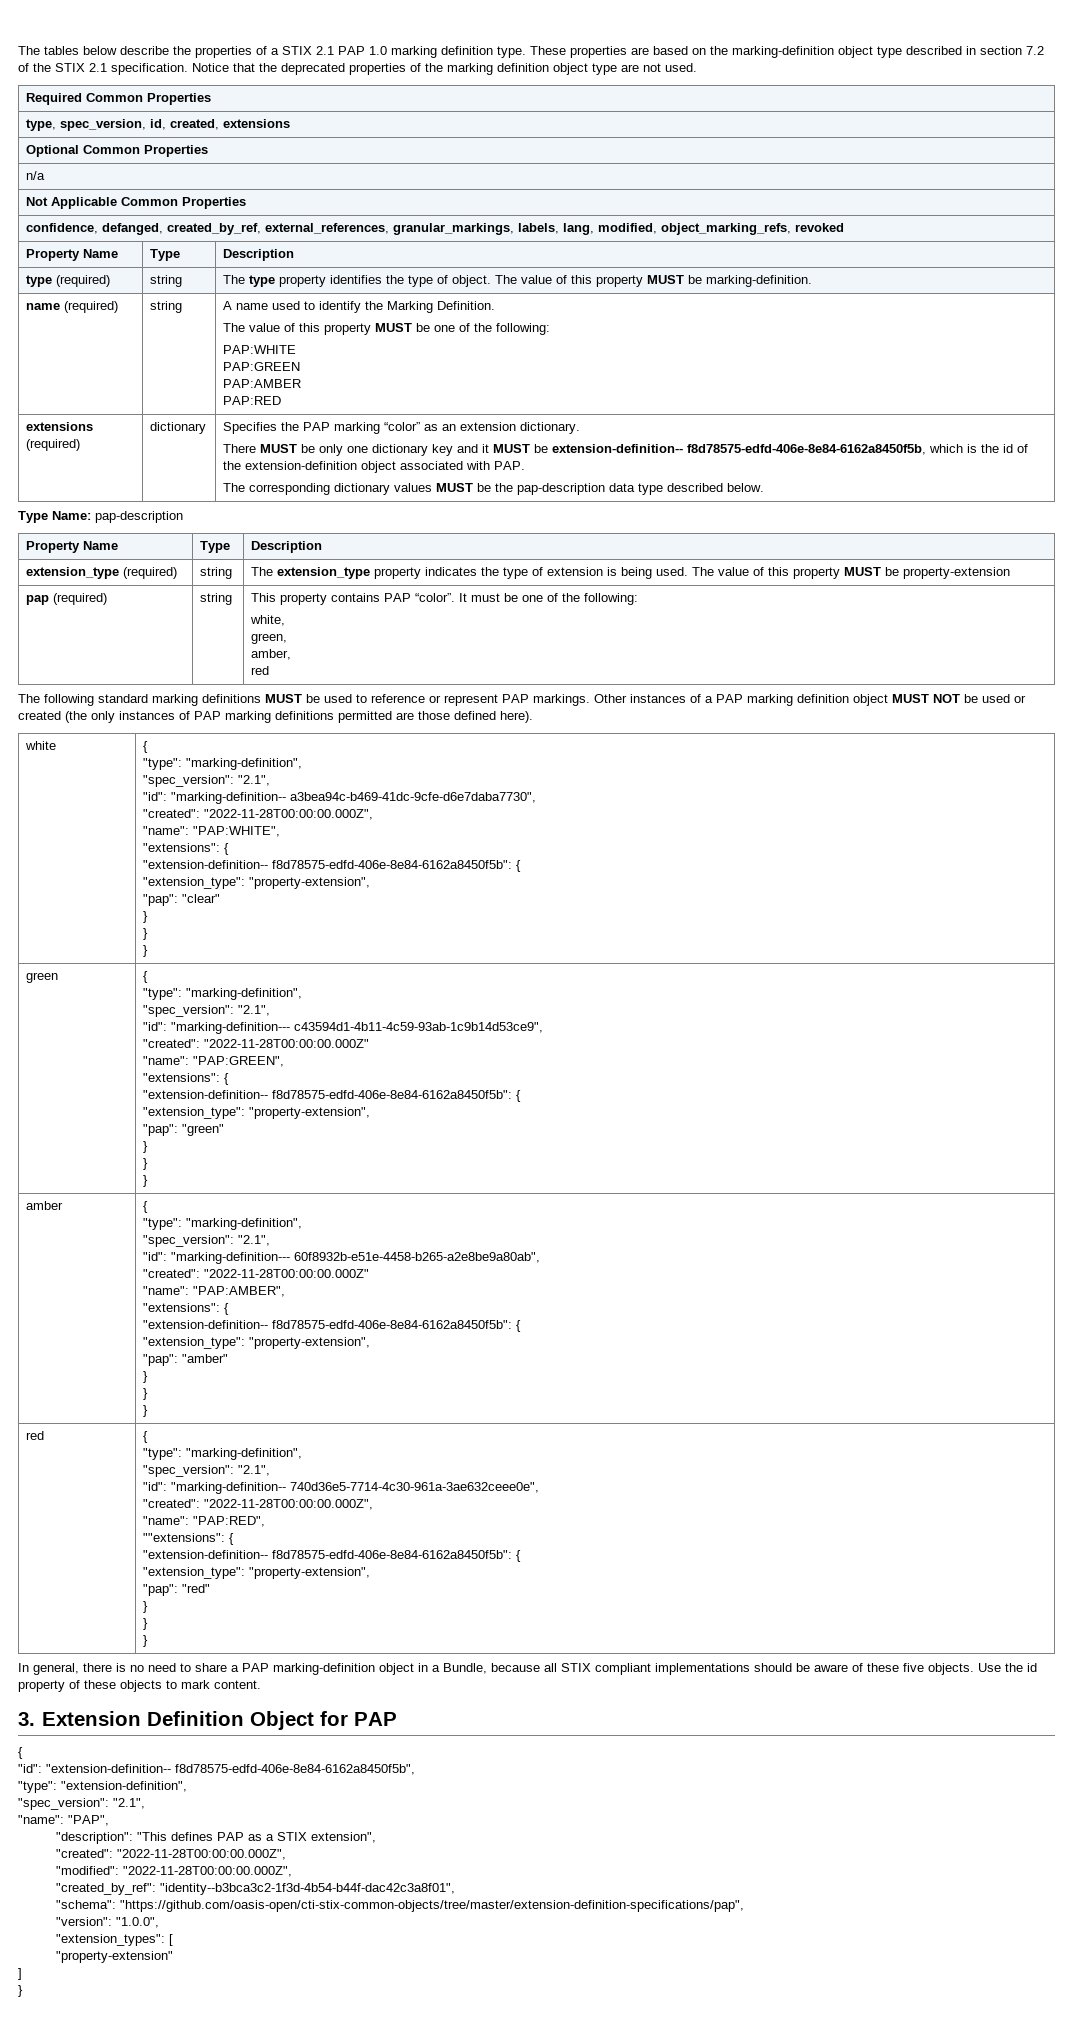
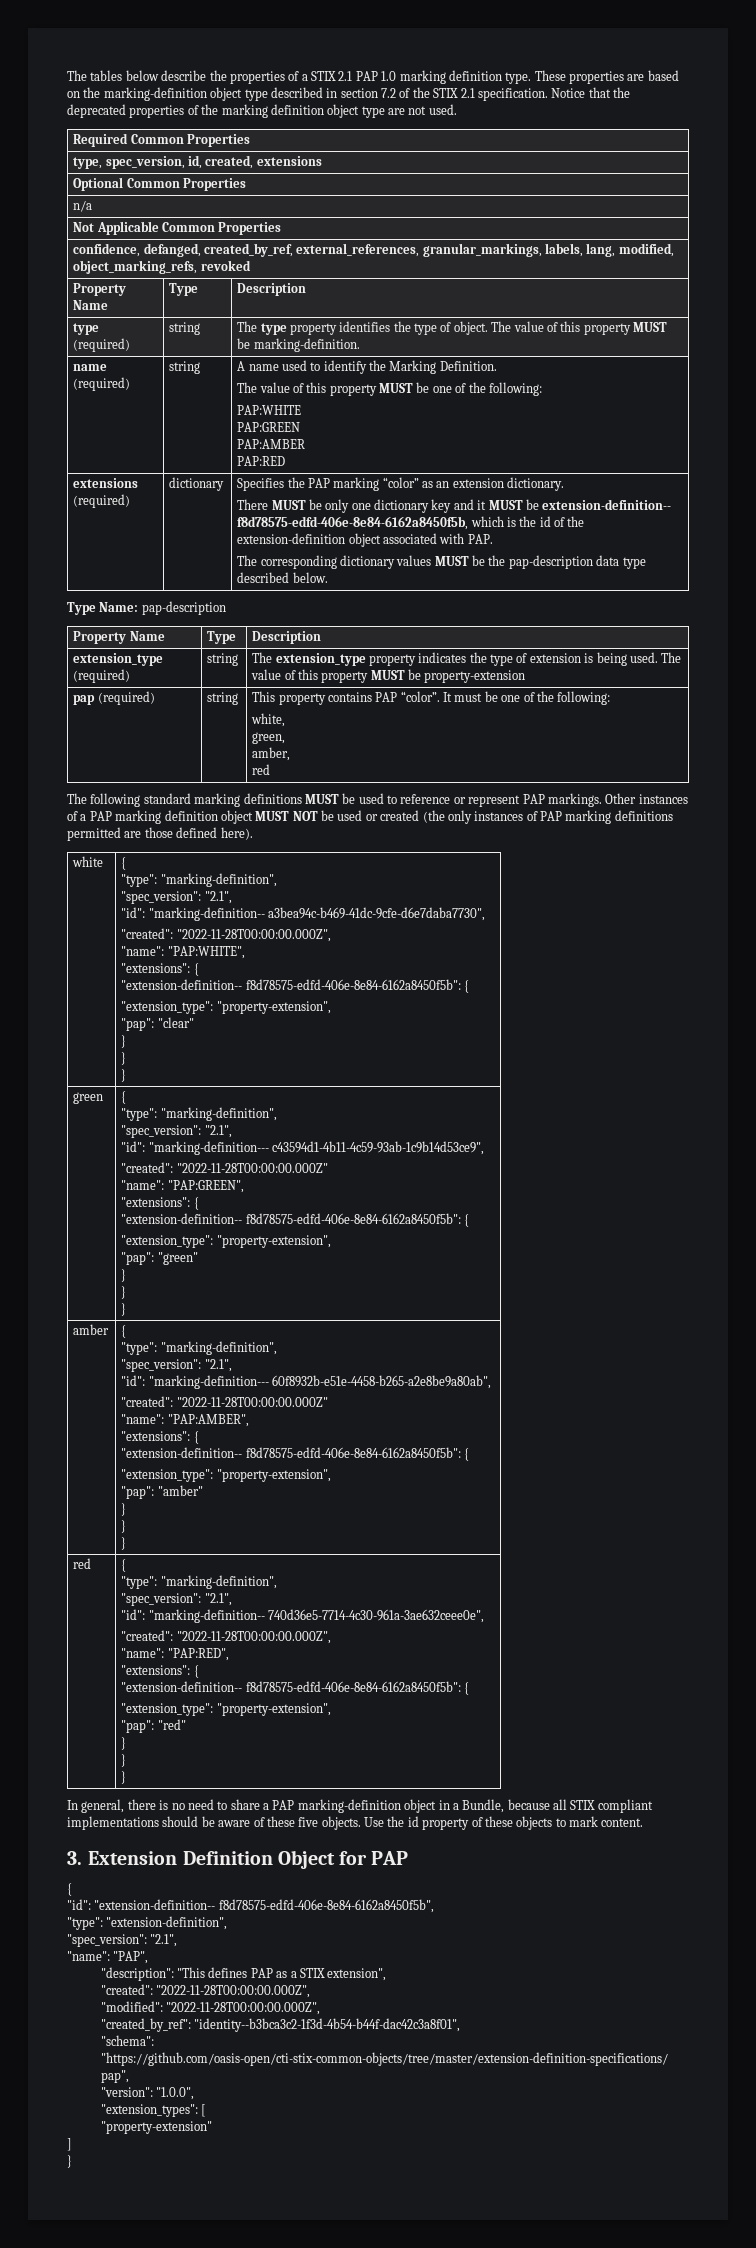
[143,1533,226,1542] ""extensions": -> [121,1665,191,1675] "extensions":

